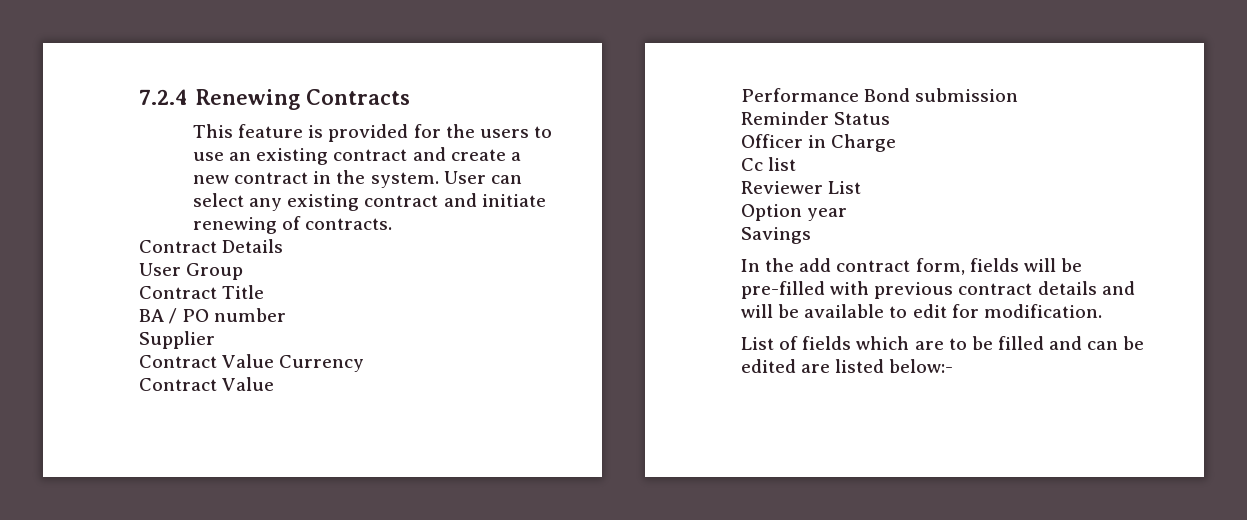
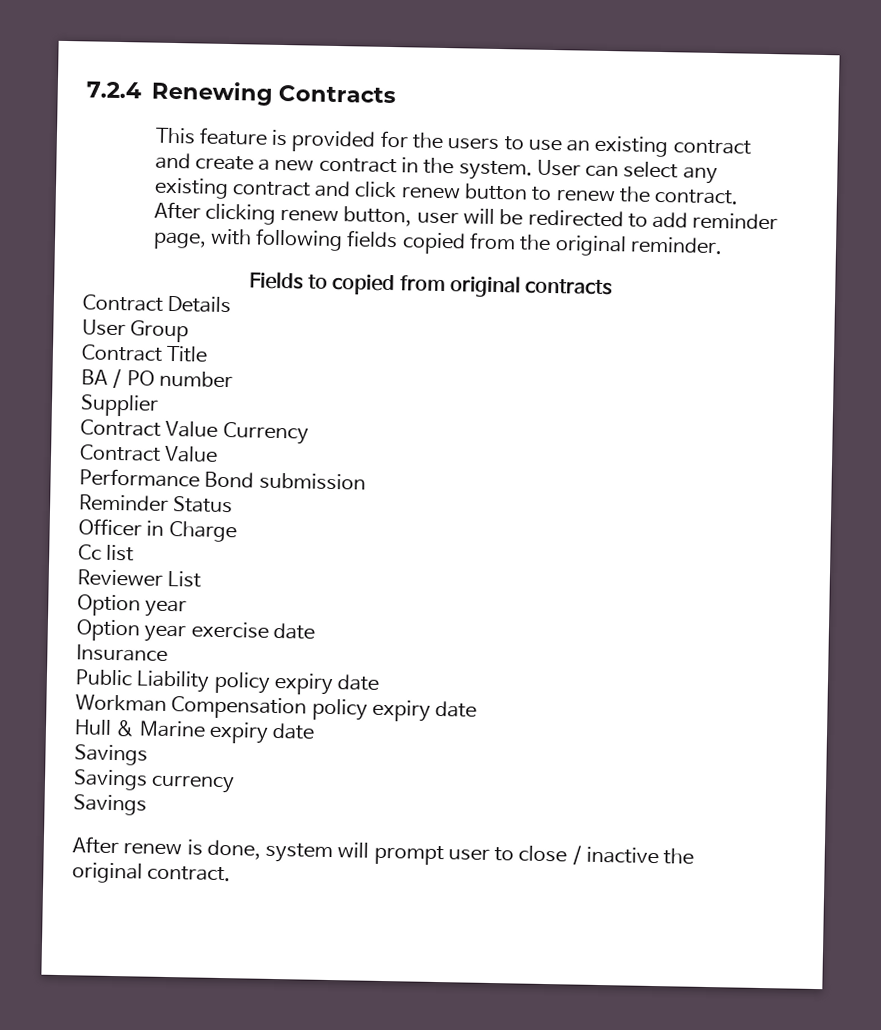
[481,194,546,207] [192,216,393,234] initiate renewing of contracts. -> [354,181,740,205] [153,201,779,231] [152,228,723,257] [248,271,614,298] click renew button to renew the contract. After clicking renew button, user will be redirected to add reminder page, with following fields copied from the original reminder. // Fields to copied from original contracts
[741,227,811,244] [741,258,1082,275] [741,281,1135,299] [741,304,1102,318] [741,336,1145,350] [741,359,954,373] Savings // In the add contract form, fields will be pre-filled with previous contract details and will be available to edit for modification. // List of fields which are to be filled and can be edited are listed below:- -> [76,619,315,643] [76,644,168,662] [75,669,381,696] [75,694,478,722] [74,719,316,744] [74,744,148,766] [73,769,236,794] [73,794,147,816] [72,836,695,866] [72,862,232,884] Option year exercise date // Insurance // Public Liability policy expiry date // Workman Compensation policy expiry date // Hull & Marine expiry date // Savings // Savings currency // Savings // After renew is done, system will prompt user to close / inactive the original contract.

